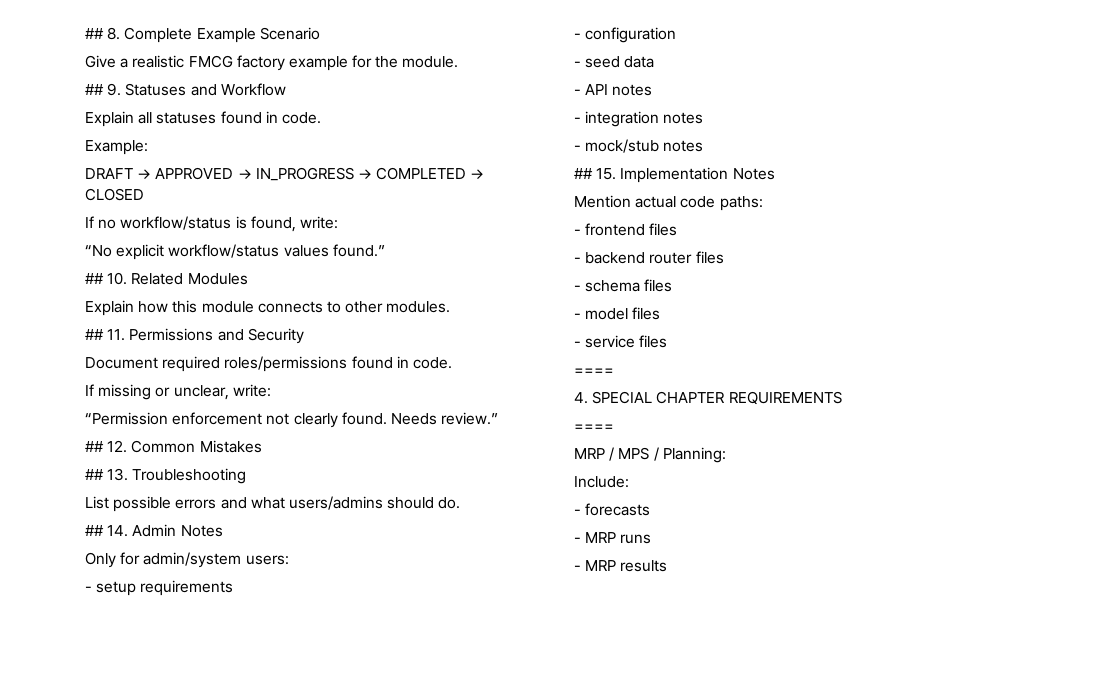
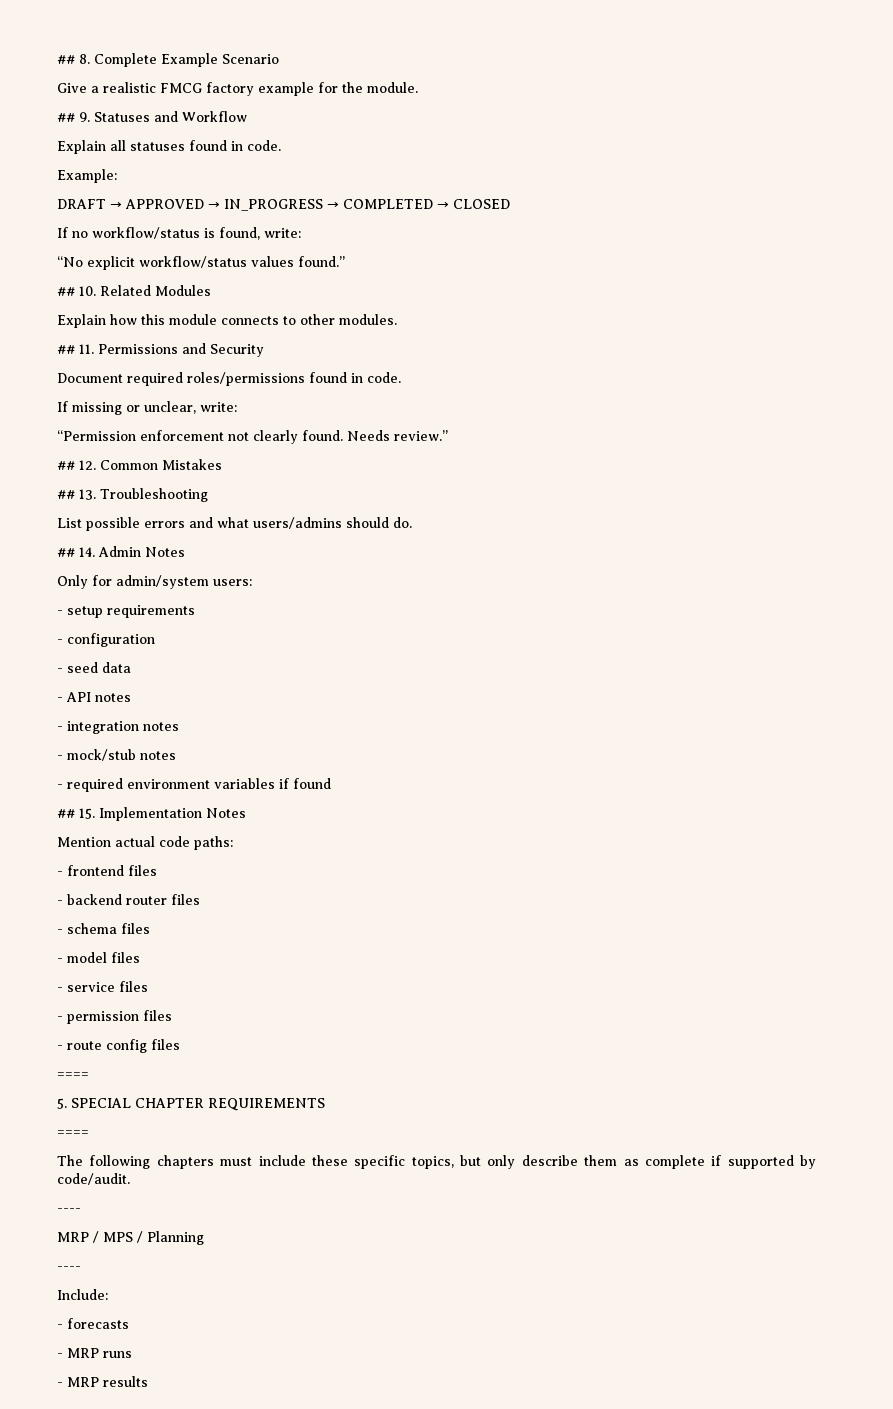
(704, 146) none -> [57,778,331,792] // - required environment variables if found
[574,368,614,375] [574,392,588,404] // ==== // 4. -> [57,1010,172,1024] [57,1039,180,1053] [57,1072,89,1079] [57,1098,67,1109] // - permission files // - route config files // ==== // 5.
(614, 427) none -> [57,1155,816,1169] [57,1173,130,1185] [57,1208,81,1213] // The following chapters must include these specific topics, but only describe them as complete if supported by code/audit. // ----
[662,447,726,463] Planning: -> [147,1231,204,1245] [57,1266,81,1271] Planning // ----

